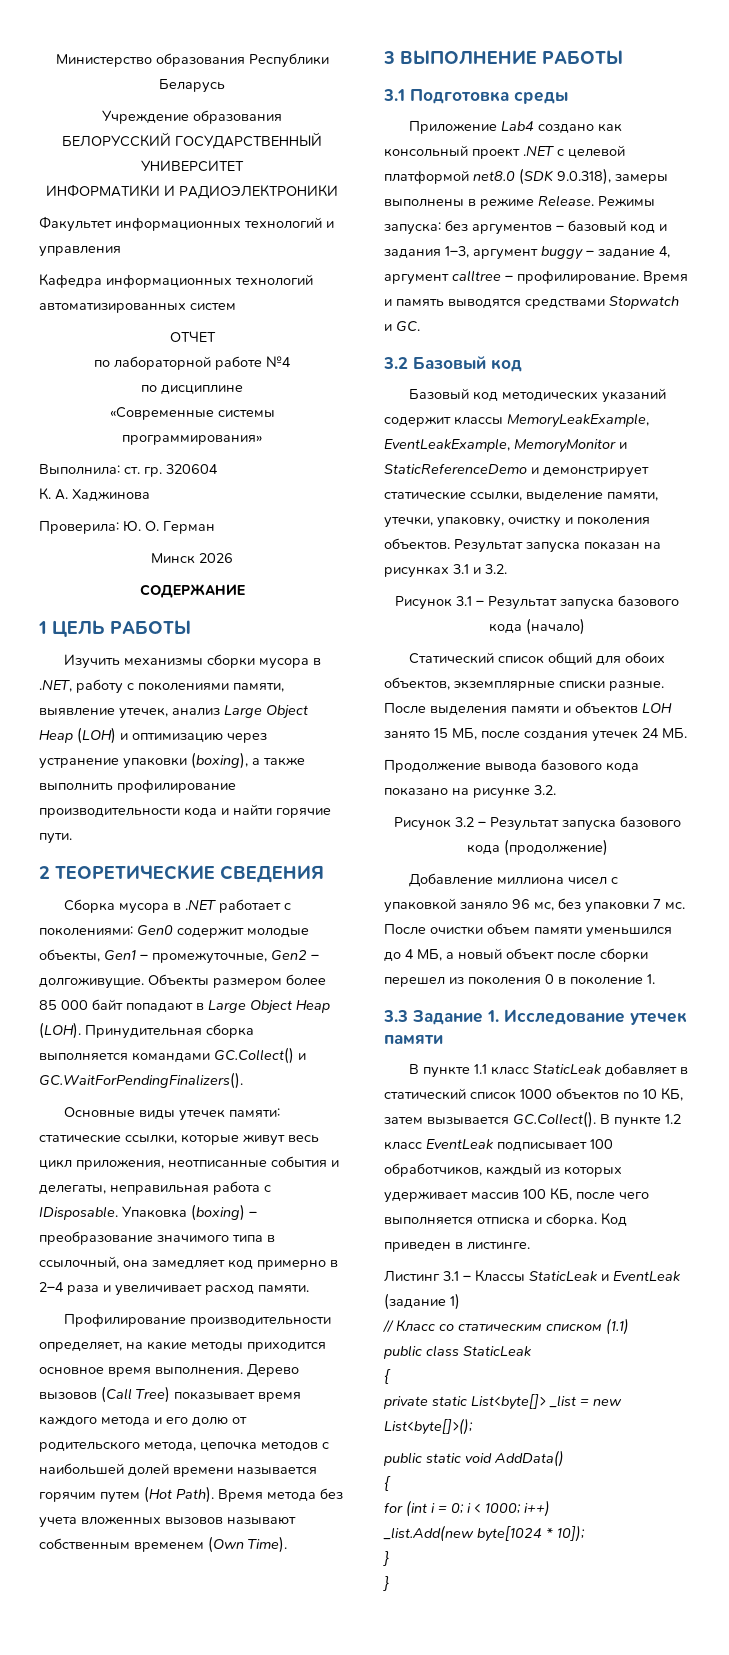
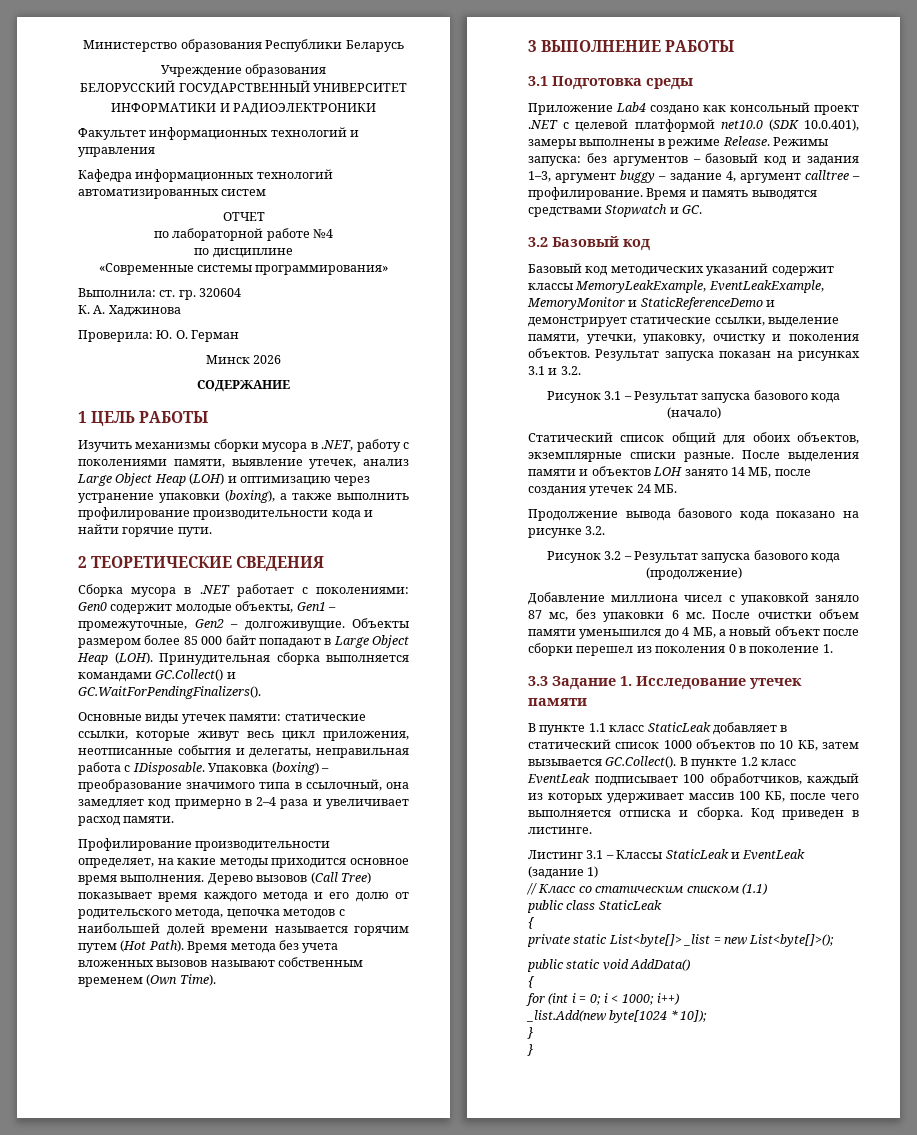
[473,168,611,185] net8.0 (SDK 9.0.318), -> [720,119,859,131] net10.0 (SDK 10.0.401),
[434,728,448,738] 15 -> [730,467,745,476] 14
[512,899,530,909] 96 -> [528,610,542,619] 87
[653,899,661,909] 7 -> [671,610,679,619] 6

